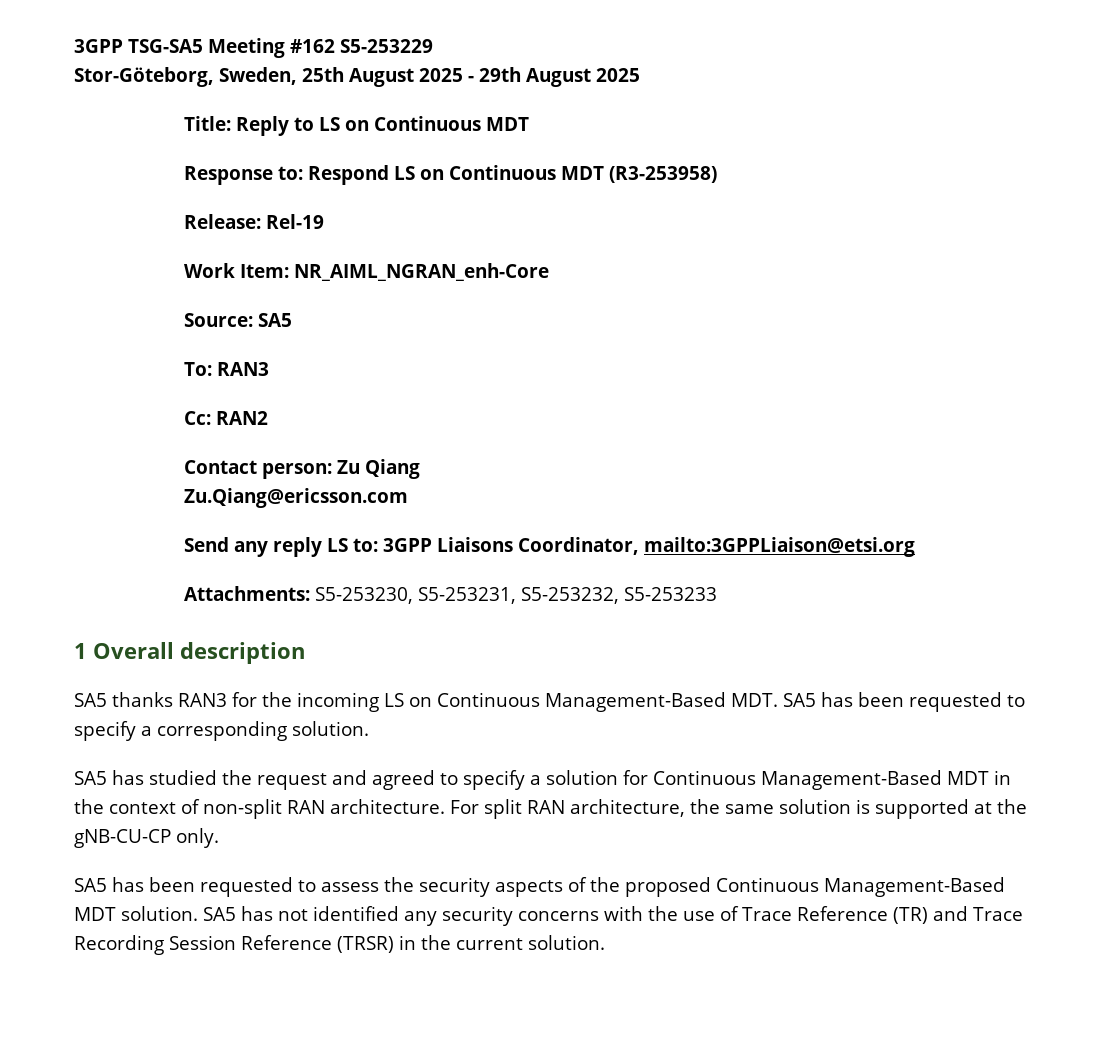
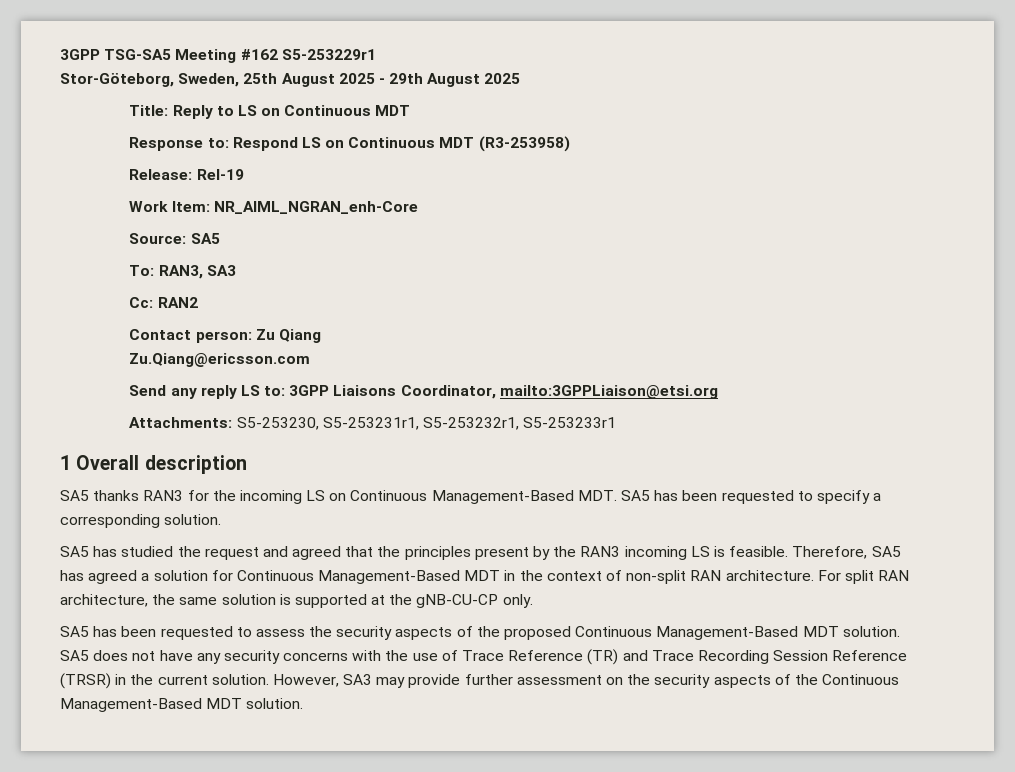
[340,39,433,53] S5-253229 -> [281,49,376,60] S5-253229r1
[216,362,269,376] RAN3 -> [158,265,236,279] RAN3, SA3
[417,587,717,604] S5-253231, S5-253232, S5-253233 -> [322,417,617,430] S5-253231r1, S5-253232r1, S5-253233r1
[440,770,525,790] to specify -> [345,546,901,560] [60,570,138,584] that the principles present by the RAN3 incoming LS is feasible. Therefore, SA5 has agreed
[241,906,399,921] has not identified -> [93,650,193,661] does not have
(605, 942) none -> [272,674,900,688] [60,698,304,712] However, SA3 may provide further assessment on the security aspects of the Continuous Management-Based MDT solution.

